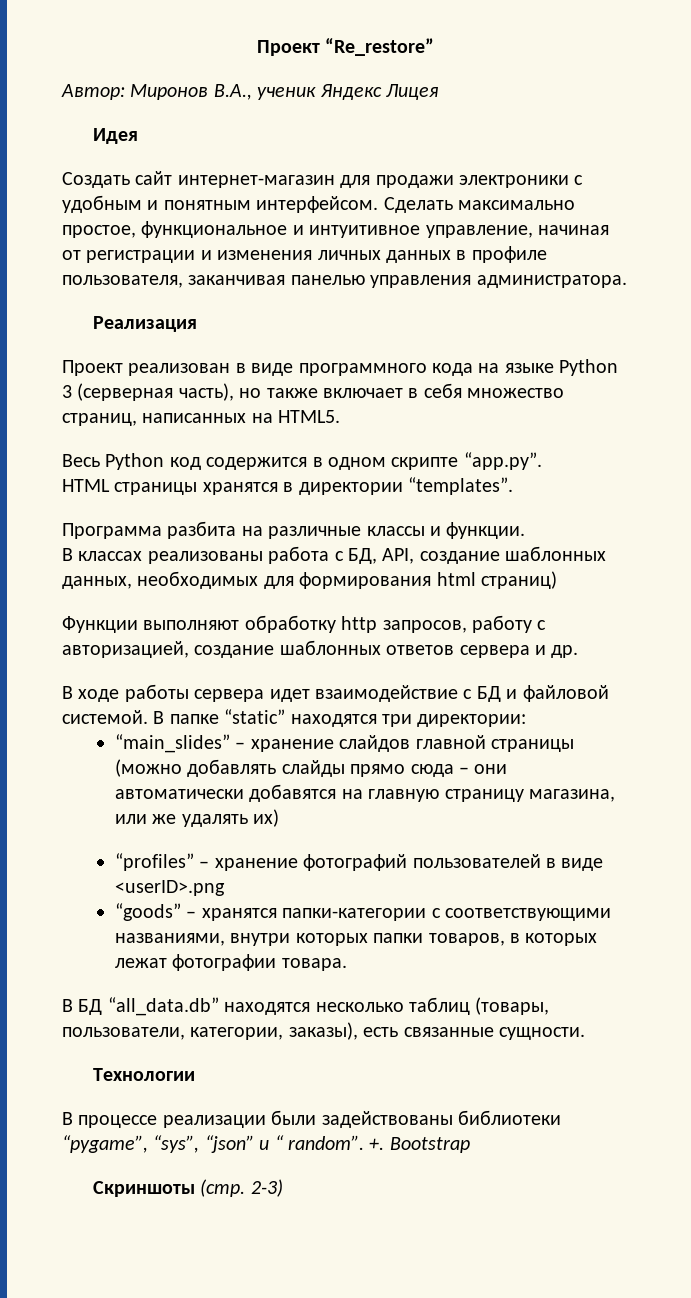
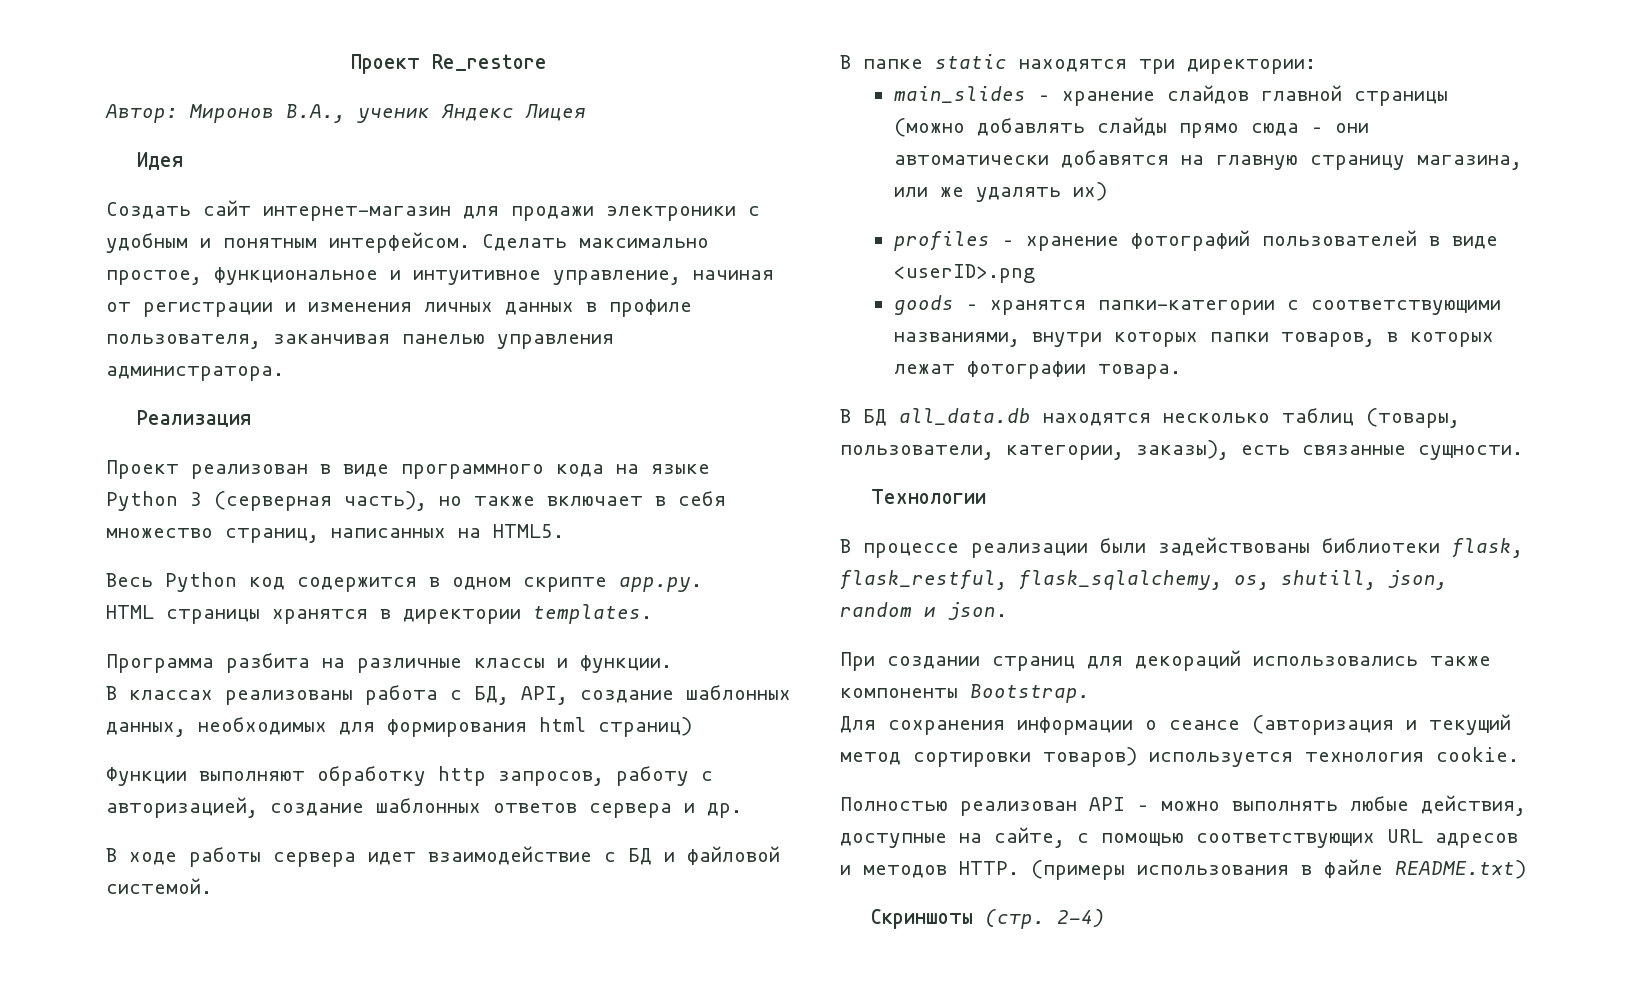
[256,38,435,56] Проект “Re_restore” -> [351,54,547,74] Проект Re_restore
[463,452,542,470] “app.py”. -> [619,577,702,592] app.py.
[408,477,513,495] “templates”. -> [533,604,652,624] templates.
(148, 717) none -> (212, 886) //
[224,709,286,724] “static” -> [935,54,1007,69] static
[115,734,231,753] “main_slides” -> [893,86,1026,103] main_slides
[115,853,195,871] “profiles” -> [893,231,990,251] profiles
[115,903,182,921] “goods” -> [893,295,954,315] goods
[107,997,219,1016] “all_data.db” -> [899,408,1031,425] all_data.db
[62,1135,470,1153] “pygame”, “sys”, “json” и “ random”. +. Bootstrap -> [1452,538,1523,558] [840,570,1448,590] [840,602,1007,620] [840,650,1491,671] [840,684,1090,703] [840,714,1511,735] [840,747,1519,767] [840,795,1526,816] [840,827,1518,848] [840,859,1526,880] flask, flask_restful, flask_sqlalchemy, os, shutill, json, random и json. // При создании страниц для декораций использовались также компоненты Bootstrap. // Для сохранения информации о сеансе (авторизация и текущий метод сортировки товаров) используется технология cookie. // Полностью реализован API – можно выполнять любые действия, доступные на сайте, с помощью соответствующих URL адресов и методов HTTP. (примеры использования в файле README.txt)
[250,1179,283,1197] 2-3) -> [1057,909,1106,927] 2-4)

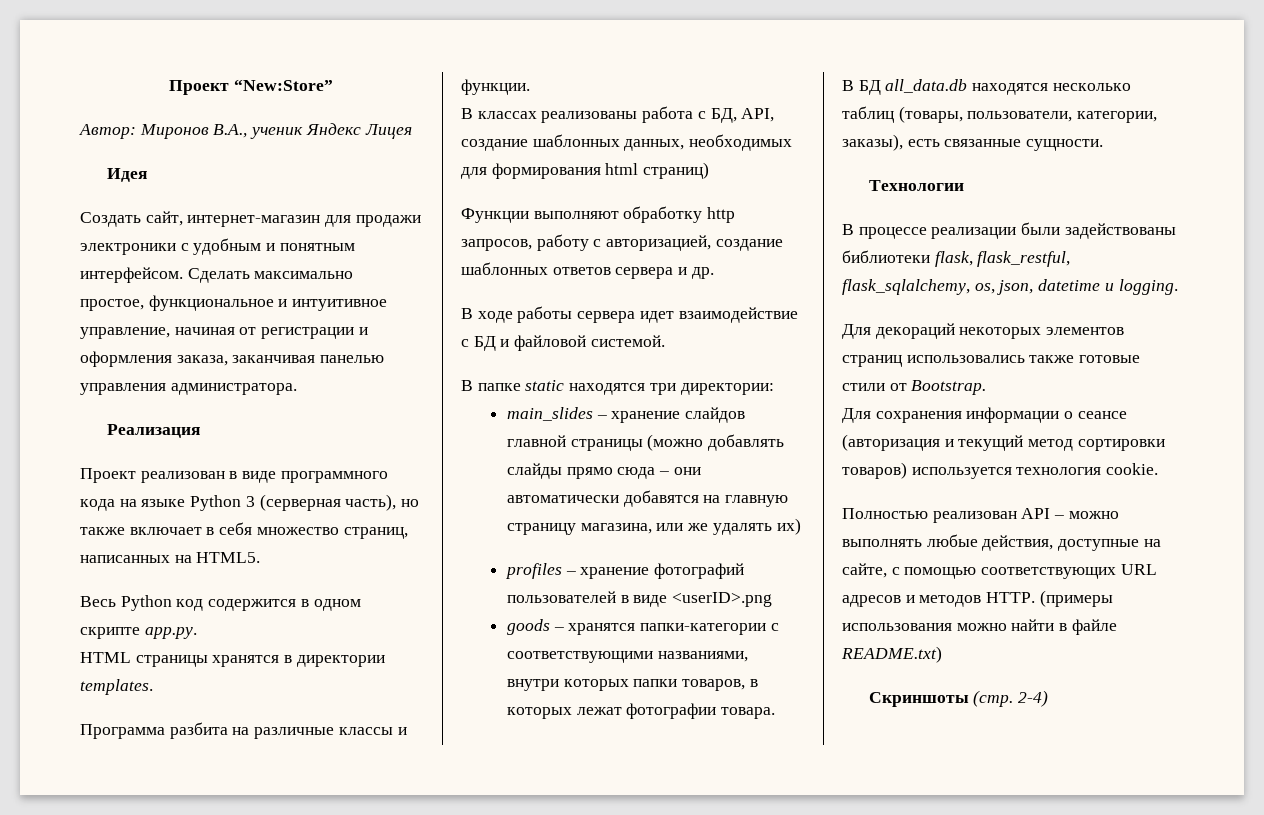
[351,54,547,74] Проект Re_restore -> [169,79,333,95] Проект “New:Store”
[203,200,251,216] сайт -> [145,211,183,226] сайт,
[308,299,692,317] [106,334,261,349] изменения личных данных в профиле пользователя, -> [80,351,228,367] оформления заказа,
[1281,570,1448,590] [840,602,1007,620] [840,650,1491,671] [840,688,958,698] shutill, json, random и json. // При создании страниц для декораций использовались также компоненты -> [997,279,1178,295] [842,323,1125,339] [842,355,1141,367] [842,383,907,391] json, datetime и logging. // Для декораций некоторых элементов страниц использовались также готовые стили от
(1289, 870) none -> [956,619,1055,631] можно найти

